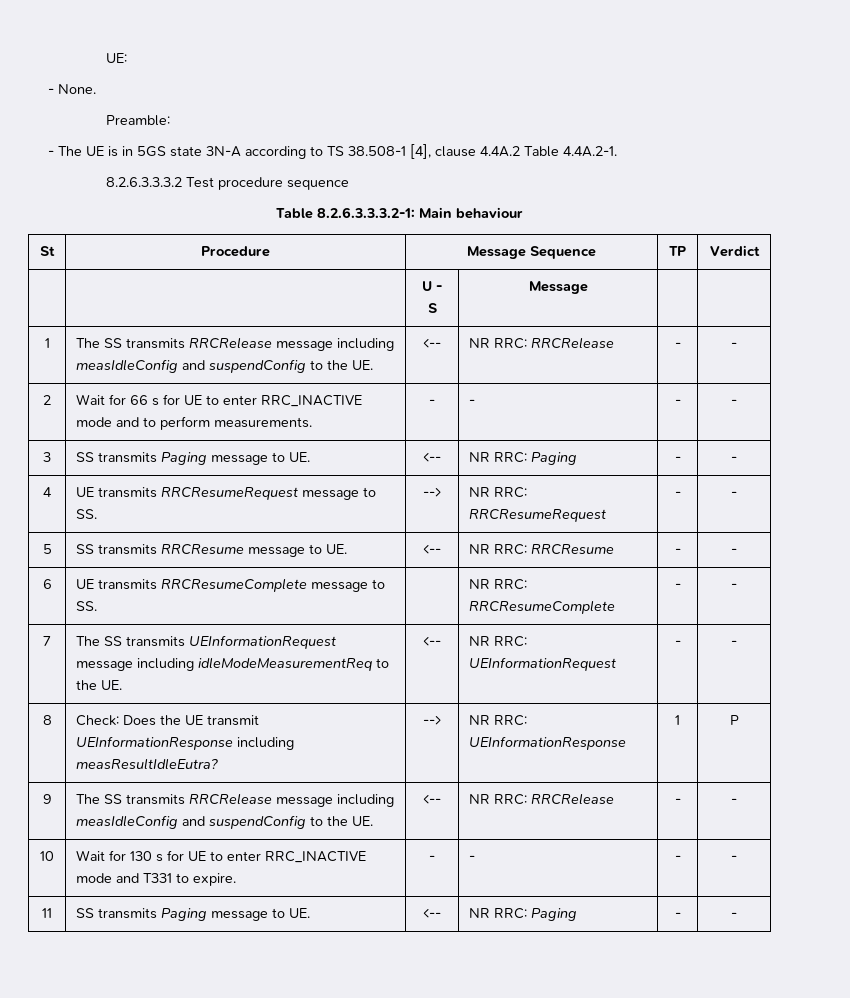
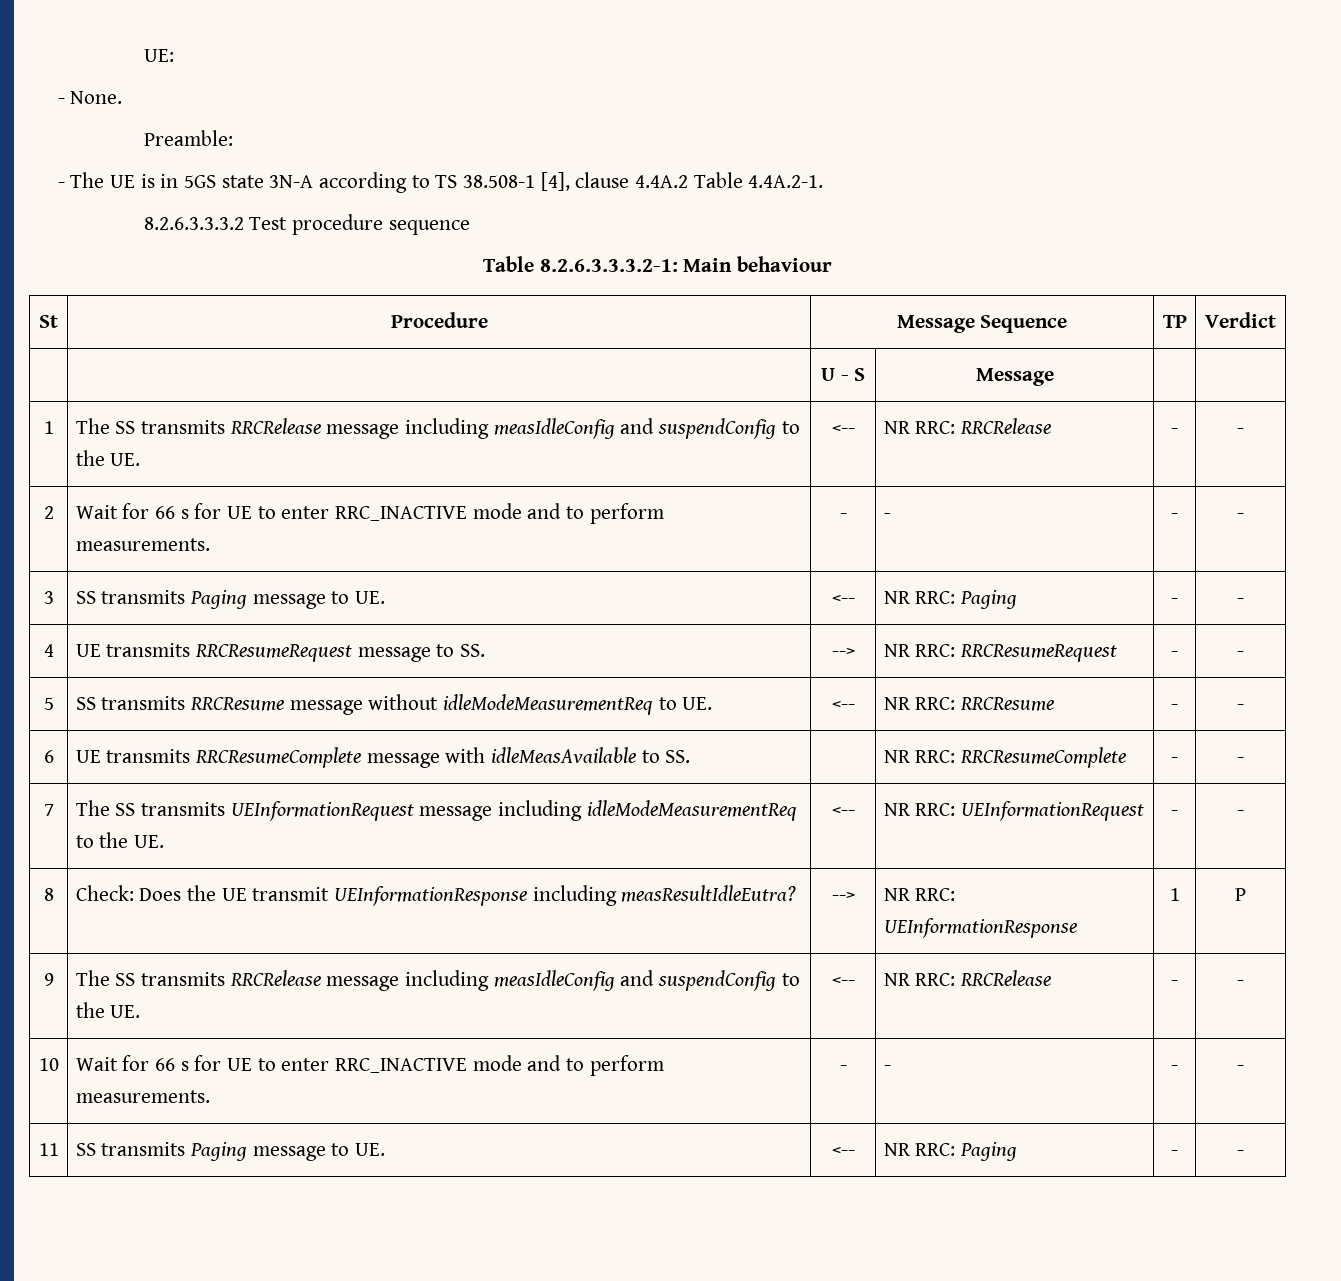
(306, 552) none -> [368,694,653,715] without idleModeMeasurementReq
(369, 587) none -> [445,747,636,763] with idleMeasAvailable
[130,850,367,863] [76,873,237,886] 130 s for UE to enter RRC_INACTIVE mode and T331 to expire. -> [154,1055,664,1076] [75,1090,210,1103] 66 s for UE to enter RRC_INACTIVE mode and to perform measurements.

